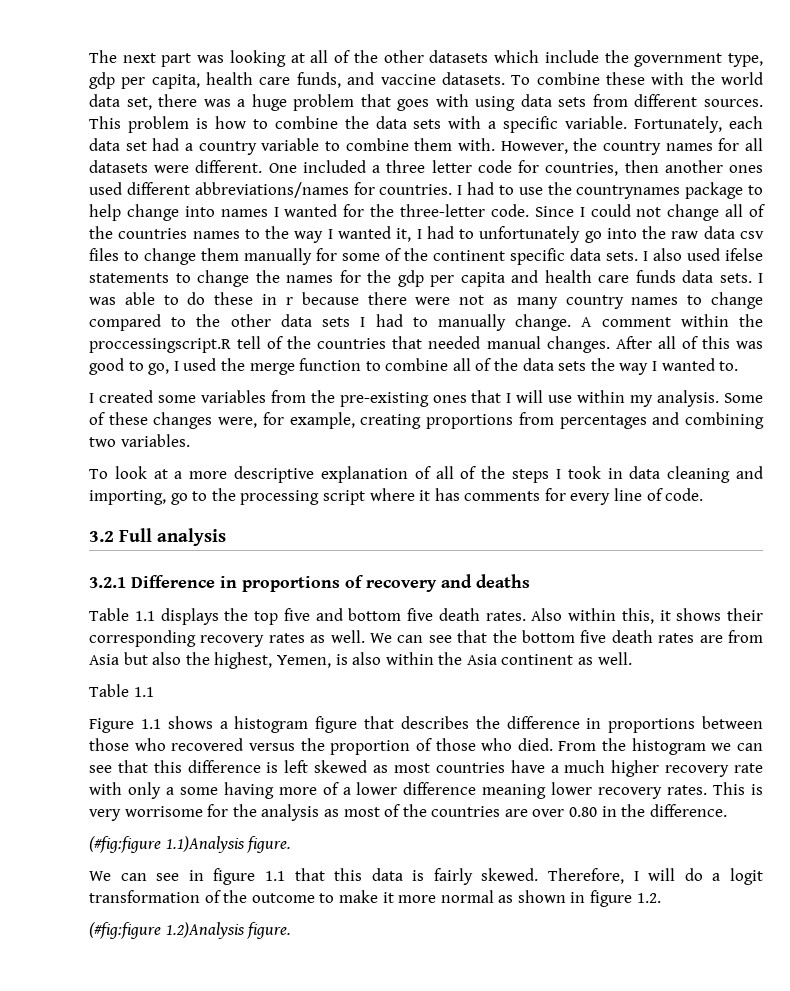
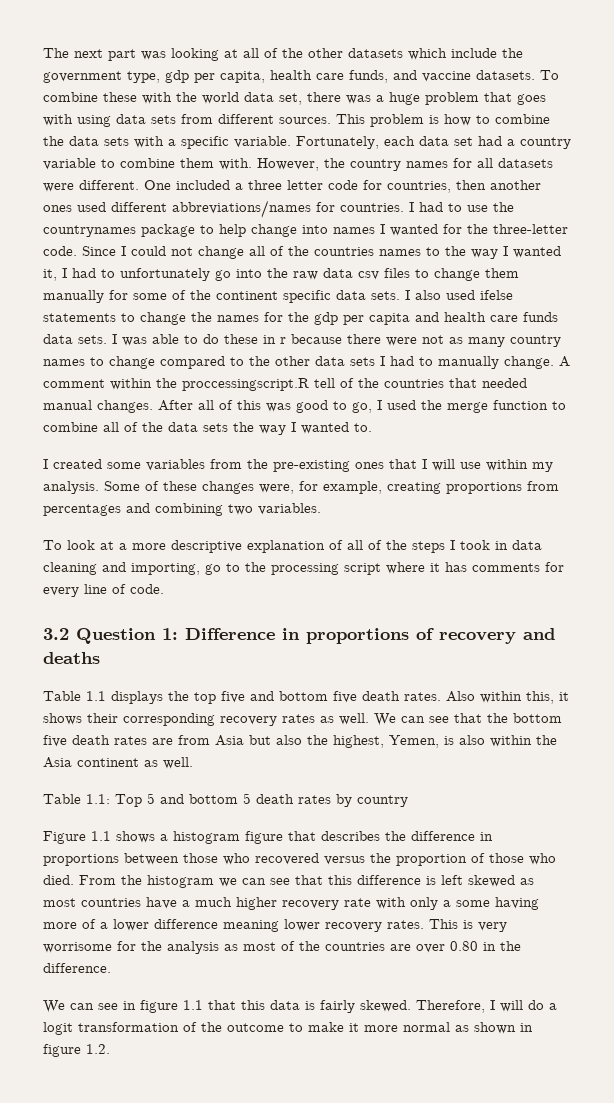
[119,528,226,546] [89,577,126,588] Full analysis // 3.2.1 -> [76,628,178,644] Question 1:
[133,687,154,697] 1.1 -> [86,793,408,807] 1.1: Top 5 and bottom 5 death rates by country
[89,836,292,853] // (#fig:figure 1.1)Analysis figure. -> (111, 968) none
[89,922,292,939] // (#fig:figure 1.2)Analysis figure. -> (110, 1049) none

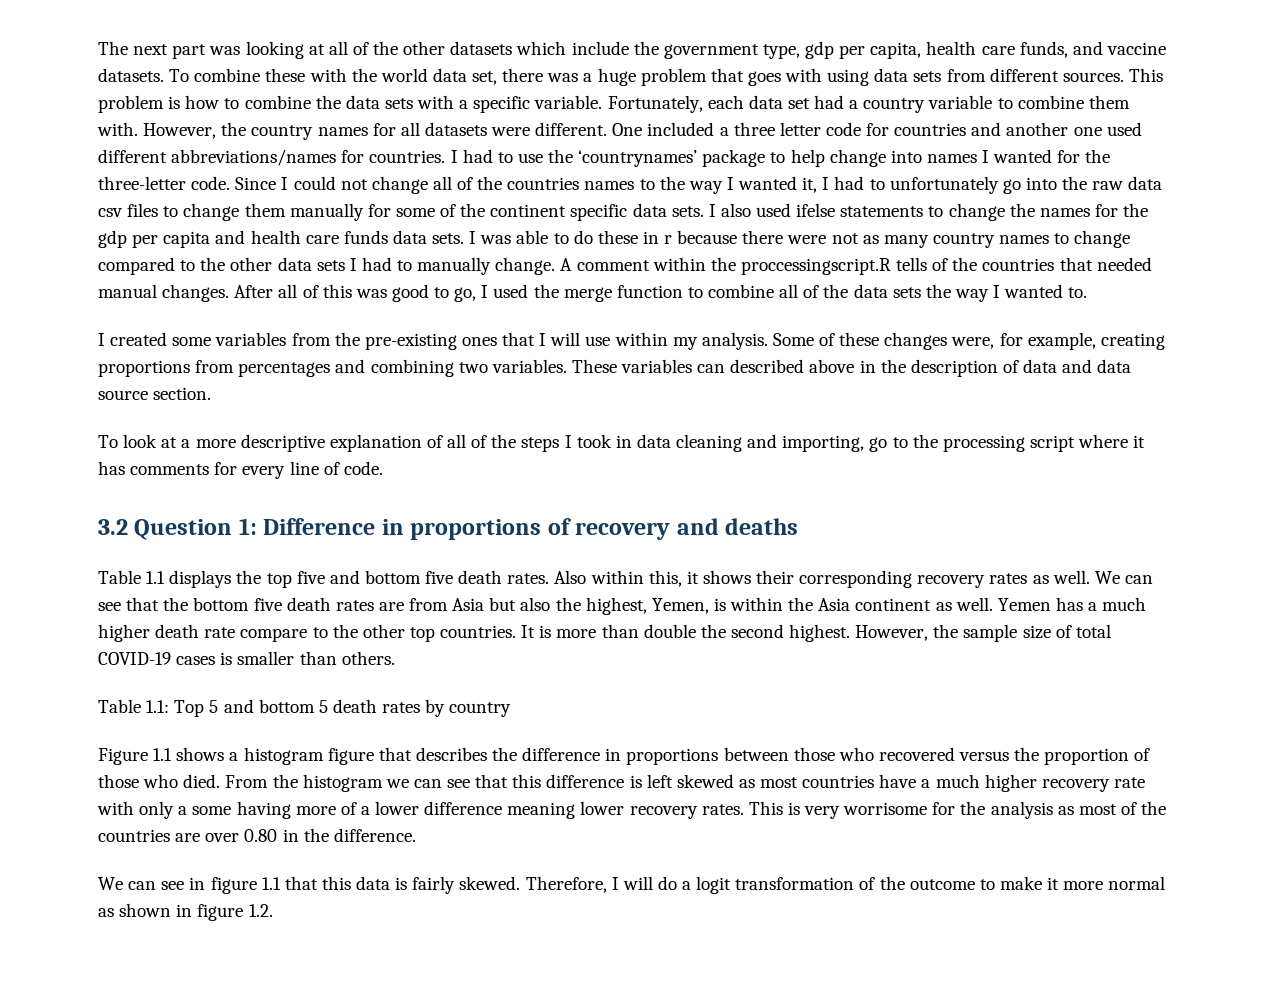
[387,180,541,193] [43,205,72,212] countries, then another ones -> [894,122,1102,136] countries and another one
[43,225,136,237] countrynames -> [578,150,698,167] ‘countrynames’
[314,378,335,388] tell -> [896,257,928,271] tells
(321, 509) none -> [571,359,1132,377] [98,387,212,400] These variables can described above in the description of data and data source section.
[459,735,485,745] also -> (726, 604) none
(193, 763) none -> [997,597,1147,611] [98,624,1111,642] [98,651,395,665] Yemen has a much higher death rate compare to the other top countries. It is more than double the second highest. However, the sample size of total COVID-19 cases is smaller than others.

